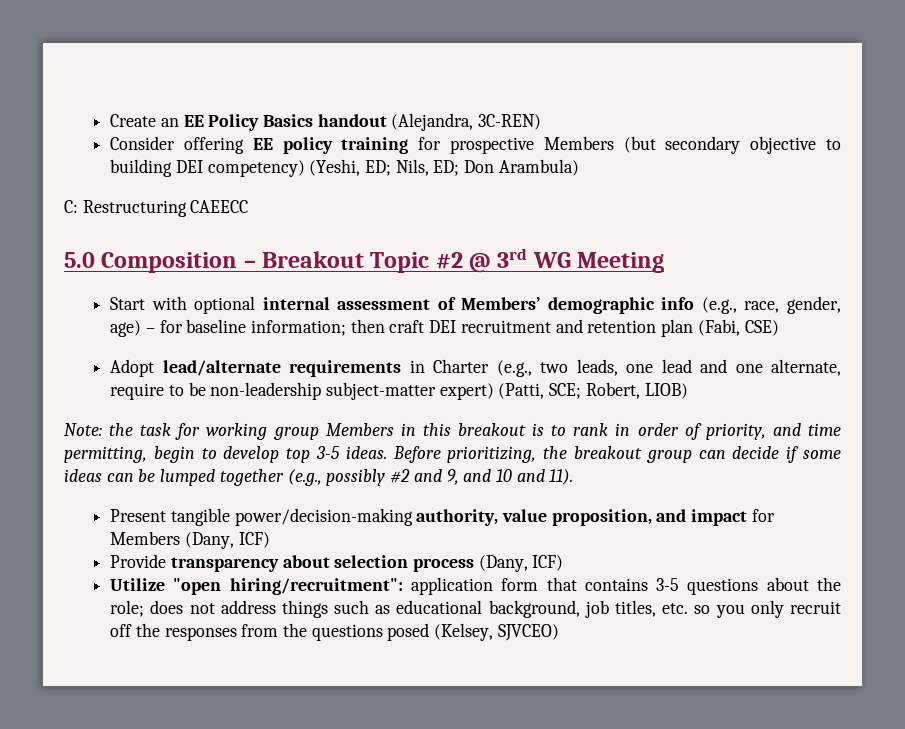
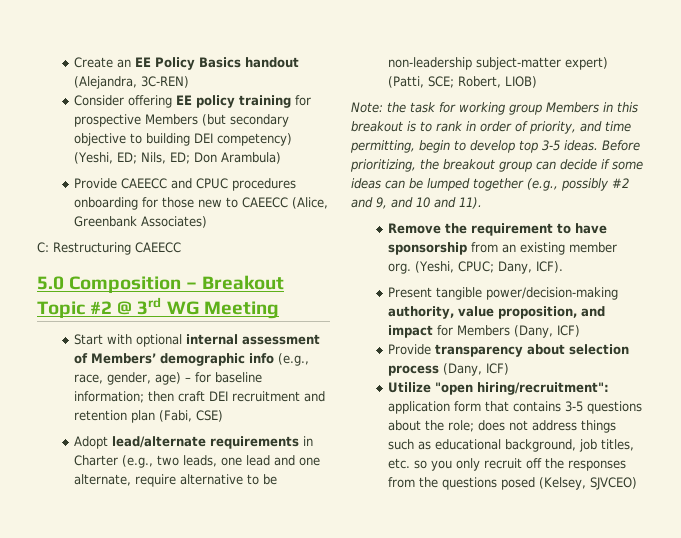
(579, 167) none -> [74,178,297,191] [74,197,329,210] [74,216,208,228] // Provide CAEECC and CPUC procedures onboarding for those new to CAEECC (Alice, Greenbank Associates)
(165, 391) none -> [180,474,244,485] alternative
(574, 477) none -> [388,223,608,236] [388,242,618,255] [388,261,564,274] // Remove the requirement to have sponsorship from an existing member org. (Yeshi, CPUC; Dany, ICF).

